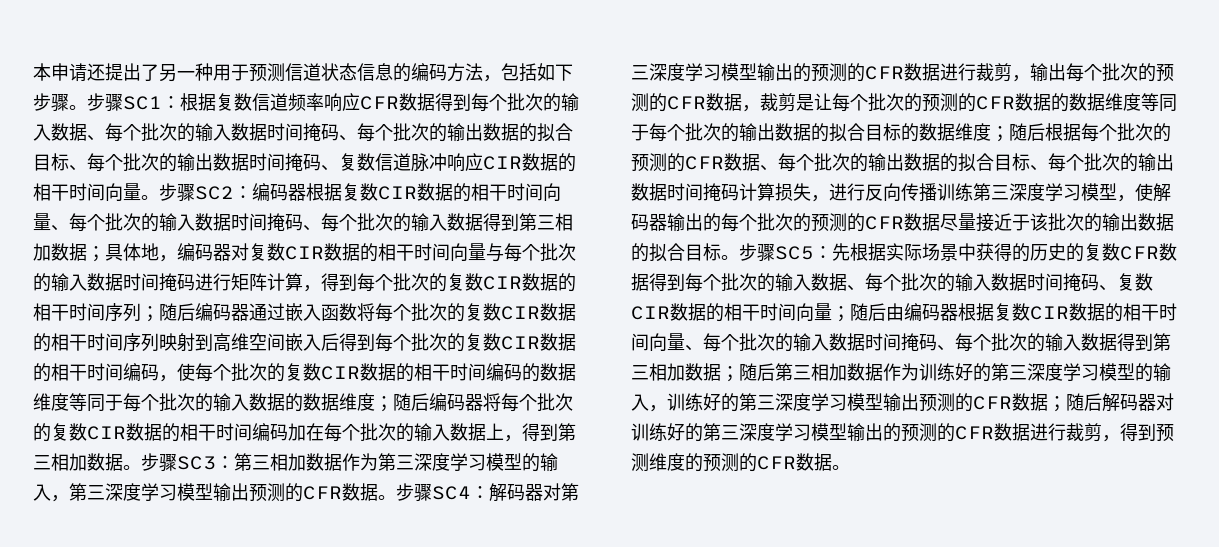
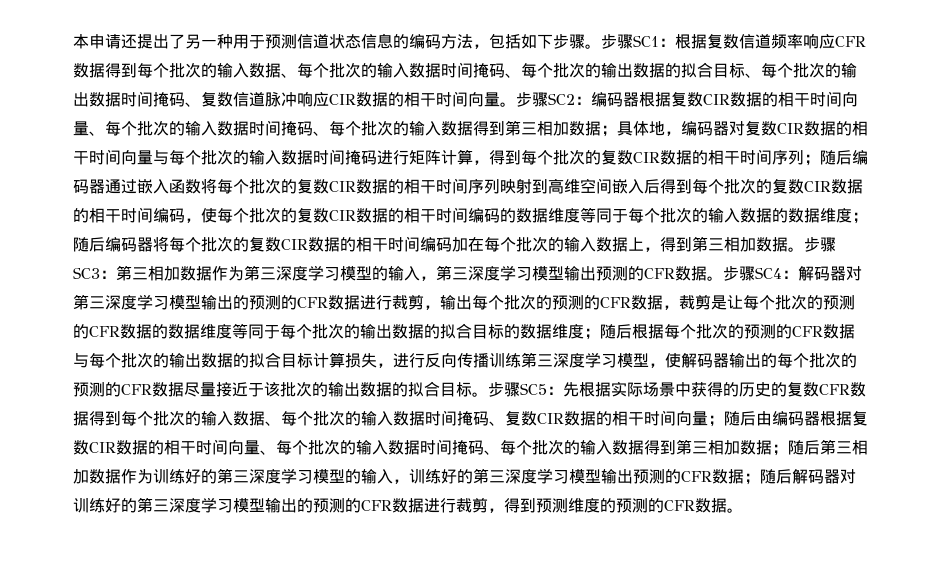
[760,153,1174,172] [631,183,739,201] 、每个批次的输出数据的拟合目标、每个批次的输出数据时间掩码 -> [73,352,313,368] 与每个批次的输出数据的拟合目标

